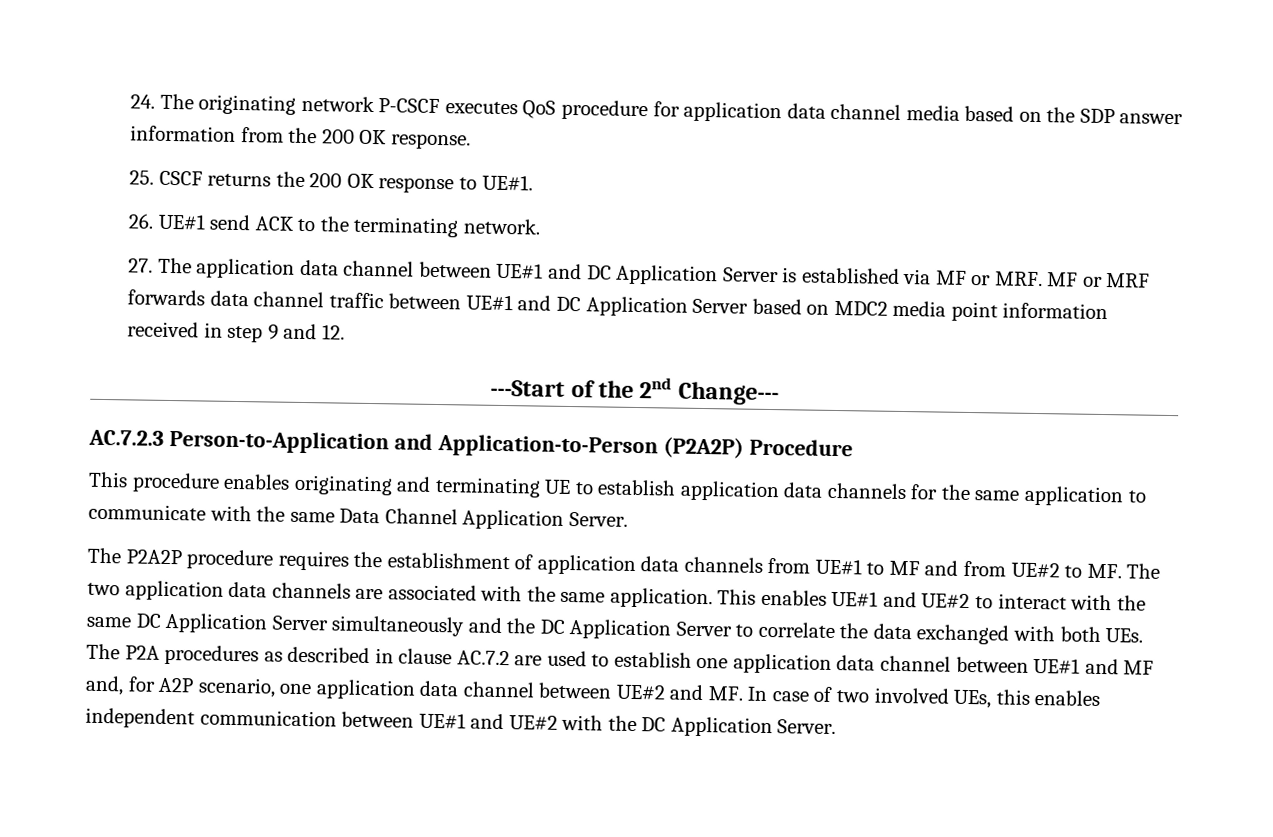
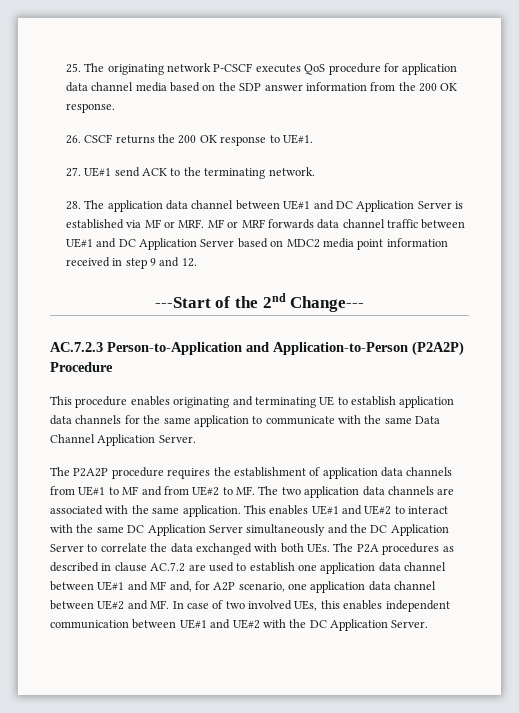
[130,94,156,109] 24. -> [65,63,81,73] 25.
[129,170,155,185] 25. -> [65,135,81,144] 26.
[128,213,155,229] 26. -> [65,167,81,177] 27.
[128,258,154,273] 27. -> [65,201,81,210] 28.

